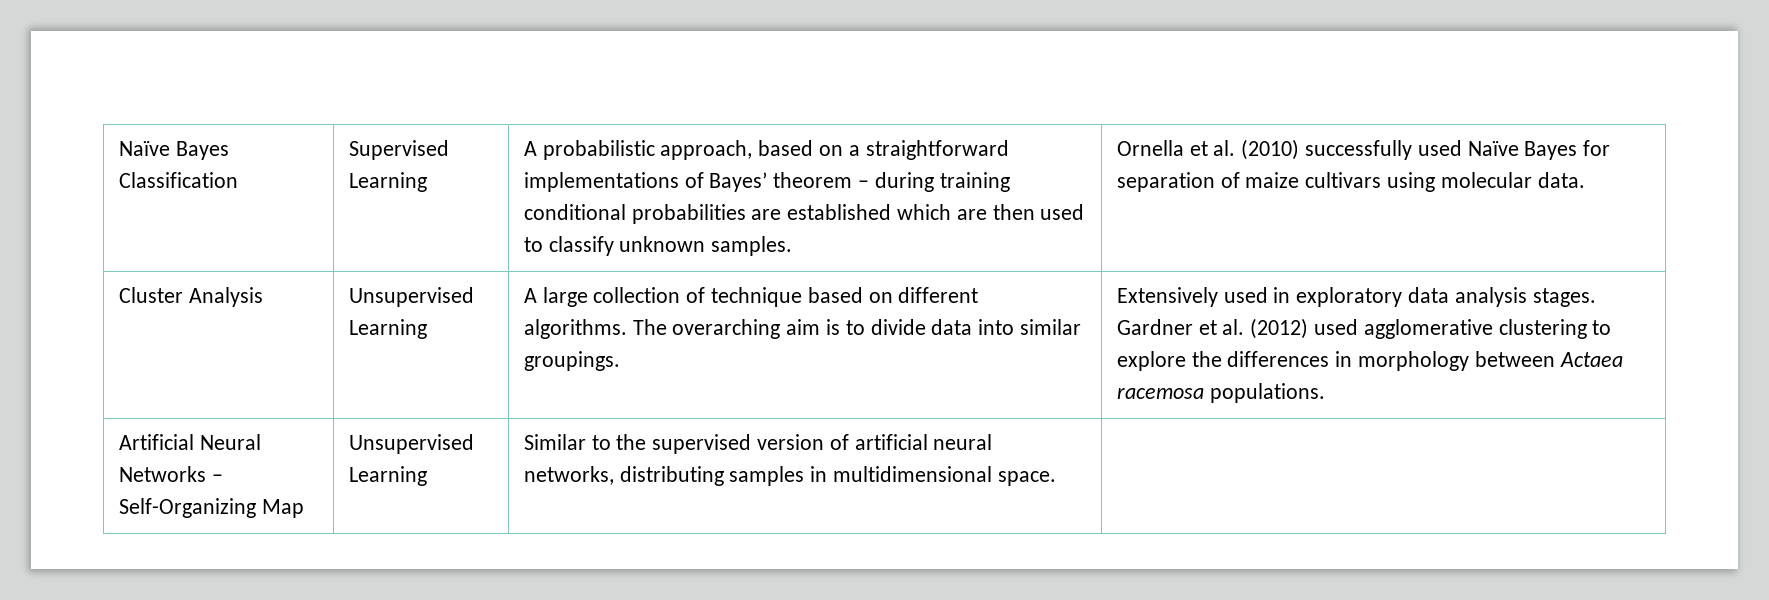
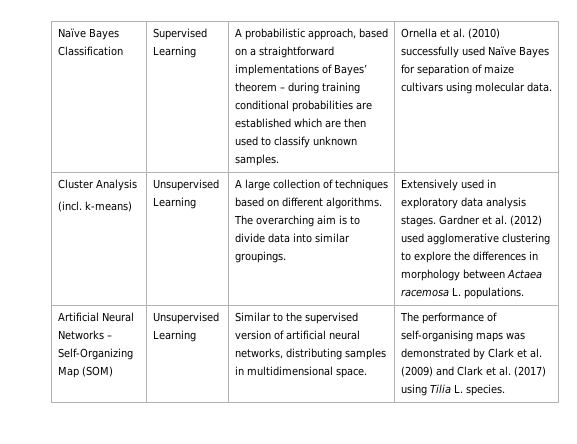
(263, 297) none -> [57,201,132,212] // (incl. k-means)
[711,287,803,307] technique -> [334,179,388,191] techniques
(1204, 393) none -> [451,287,461,296] L.
(304, 508) none -> [81,366,113,377] (SOM)
(1056, 478) none -> [399,312,497,324] [400,330,525,342] [400,348,542,360] [400,366,546,377] [400,384,505,396] The performance of self-organising maps was demonstrated by Clark et al. (2009) and Clark et al. (2017) using Tilia L. species.

